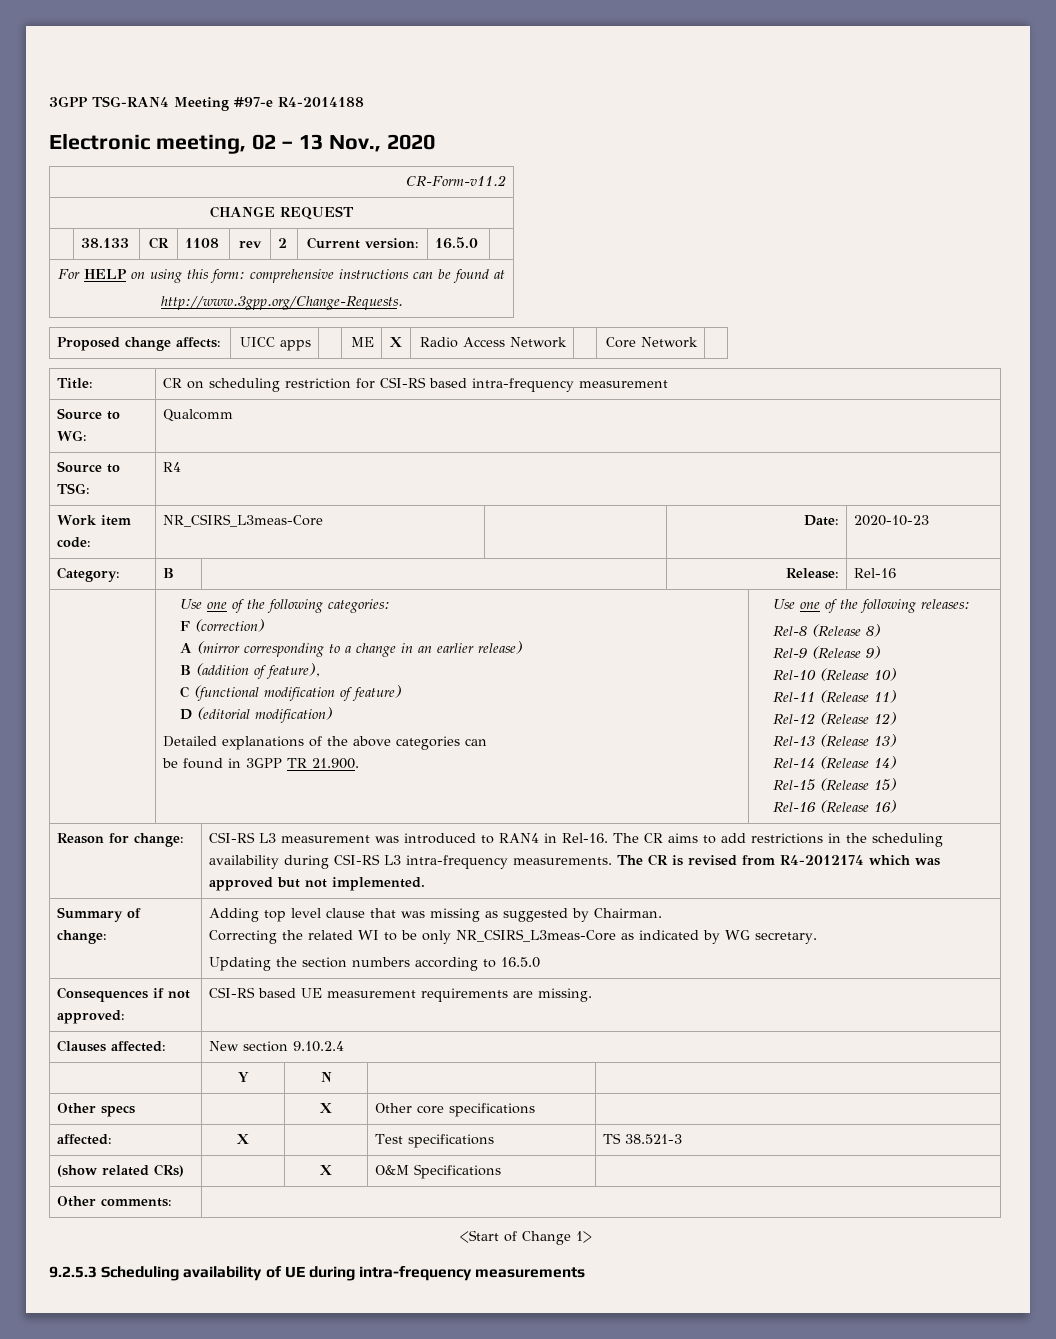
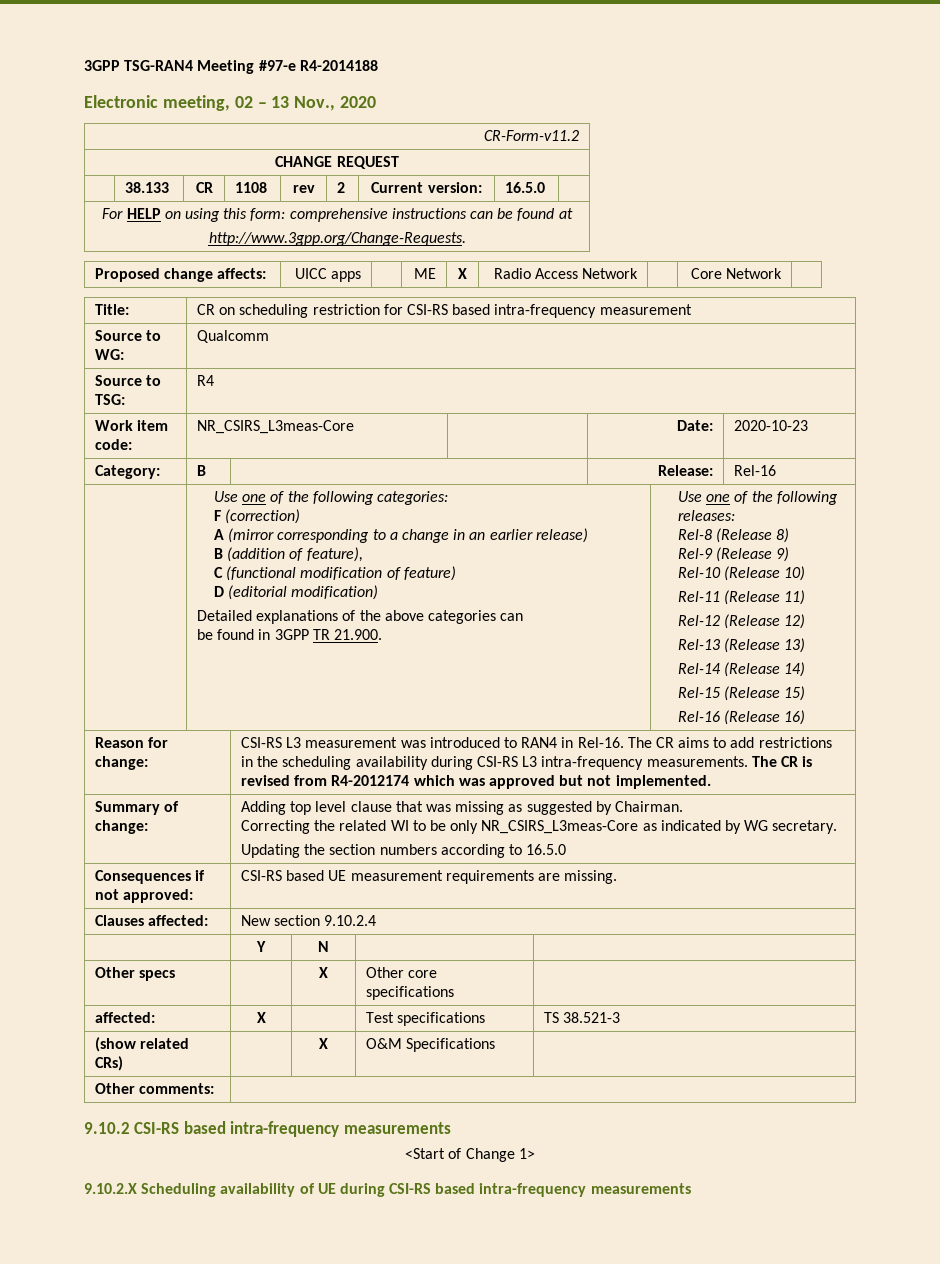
(172, 1202) none -> [84,1121,451,1137] // 9.10.2 CSI-RS based intra-frequency measurements
[49,1266,97,1278] 9.2.5.3 -> [84,1183,137,1194] 9.10.2.X
(355, 1273) none -> [389,1183,476,1194] CSI-RS based

